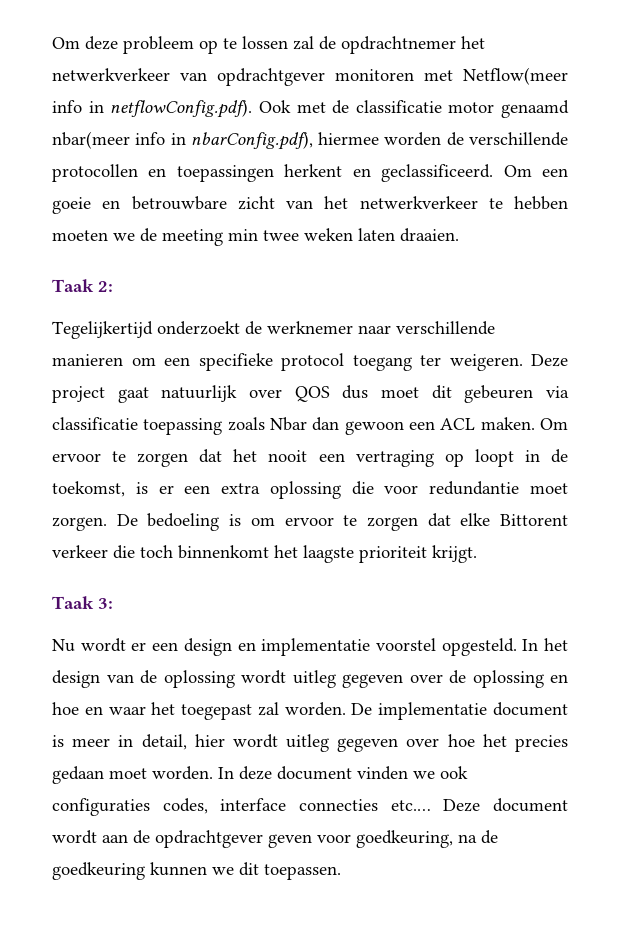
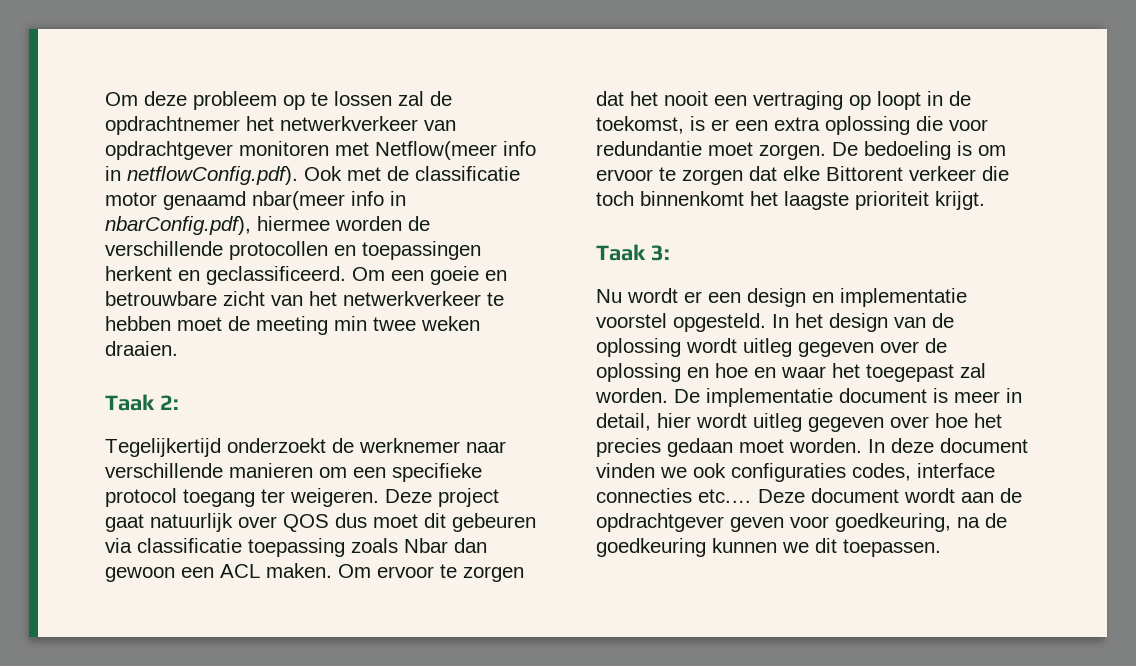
[52,230,135,241] moeten we -> [177,317,222,331] moet
[358,228,395,241] laten -> (480, 323) none

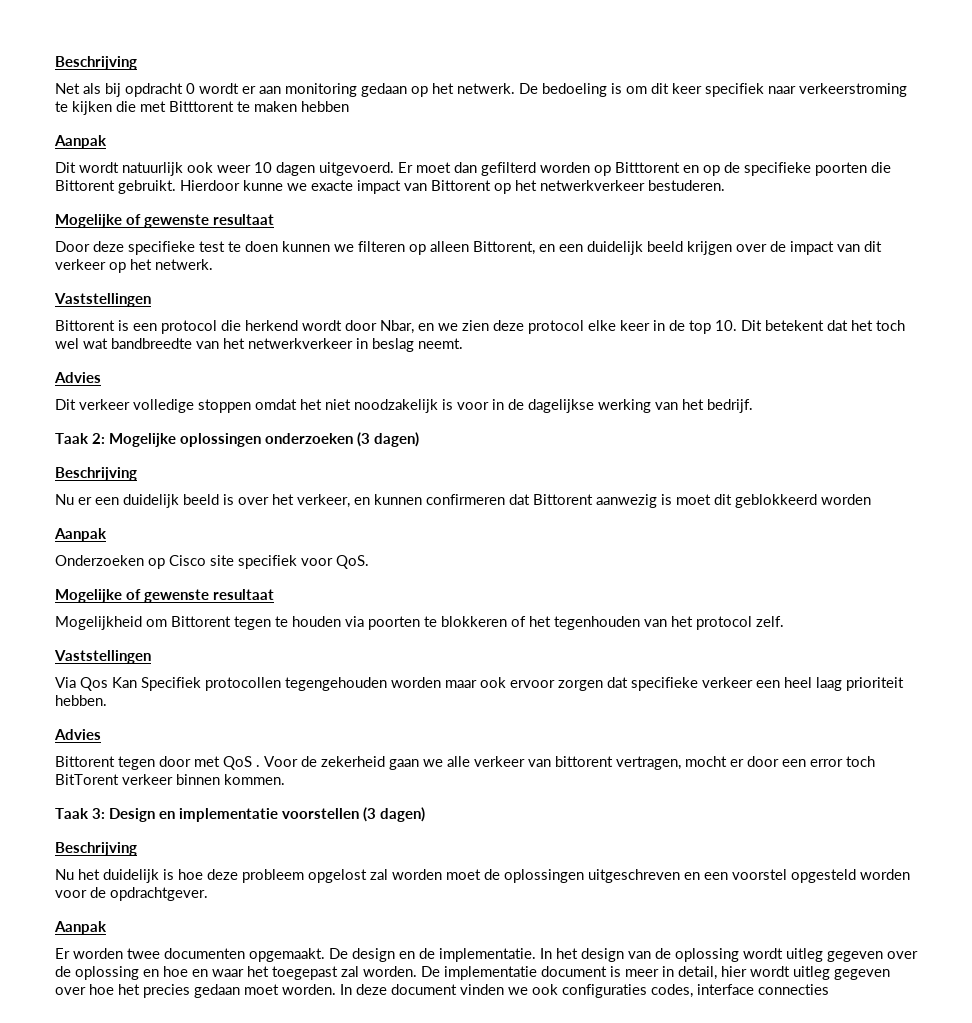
[105,91,452,110] [105,116,456,135] [105,141,536,160] [105,166,520,185] [105,191,406,210] [105,216,430,235] [105,241,481,260] [105,266,507,285] [105,291,504,306] [105,316,480,335] [105,341,178,356] [105,394,179,411] [105,438,506,457] [105,463,482,482] [105,488,499,507] [105,513,536,532] [105,538,487,557] [105,563,524,582] [596,91,971,110] [596,116,988,135] [596,141,1006,160] [596,166,1009,185] [596,191,985,210] [596,244,670,261] [596,288,967,307] [596,313,766,332] Om deze probleem op te lossen zal de opdrachtnemer het netwerkverkeer van opdrachtgever monitoren met Netflow(meer info in netflowConfig.pdf). Ook met de classificatie motor genaamd nbar(meer info in nbarConfig.pdf), hiermee worden de verschillende protocollen en toepassingen herkent en geclassificeerd. Om een goeie en betrouwbare zicht van het netwerkverkeer te hebben moet de meeting min twee weken draaien. // Taak 2: // Tegelijkertijd onderzoekt de werknemer naar verschillende manieren om een specifieke protocol toegang ter weigeren. Deze project gaat natuurlijk over QOS dus moet dit gebeuren via classificatie toepassing zoals Nbar dan gewoon een ACL maken. Om ervoor te zorgen dat het nooit een vertraging op loopt in de toekomst, is er een extra oplossing die voor redundantie moet zorgen. De bedoeling is om ervoor te zorgen dat elke Bittorent verkeer die toch binnenkomt het laagste prioriteit krijgt. // Taak 3: // Nu wordt er een design en implementatie voorstel opgesteld. -> [55,56,137,70] [55,83,907,97] [55,101,349,115] [54,135,107,149] [55,162,891,176] [55,180,725,194] [55,214,274,228] [55,241,882,255] [55,259,213,273] [54,293,151,307] [55,320,905,334] [55,338,463,352] [54,372,101,383] [55,399,753,413] [55,432,419,447] [55,467,137,481] [55,494,871,508] [54,528,107,542] [55,555,369,569] [55,589,274,603] [55,616,784,630] [54,650,151,664] [55,677,904,691] [55,695,107,706] [54,729,101,740] [55,756,875,770] [55,774,285,785] [55,807,425,822] [55,842,137,856] [55,869,910,883] [55,887,208,901] [54,921,107,935] [55,948,536,962] Beschrijving // Net als bij opdracht 0 wordt er aan monitoring gedaan op het netwerk. De bedoeling is om dit keer specifiek naar verkeerstroming te kijken die met Bitttorent te maken hebben // Aanpak // Dit wordt natuurlijk ook weer 10 dagen uitgevoerd. Er moet dan gefilterd worden op Bitttorent en op de specifieke poorten die Bittorent gebruikt. Hierdoor kunne we exacte impact van Bittorent op het netwerkverkeer bestuderen. // Mogelijke of gewenste resultaat // Door deze specifieke test te doen kunnen we filteren op alleen Bittorent, en een duidelijk beeld krijgen over de impact van dit verkeer op het netwerk. // Vaststellingen // Bittorent is een protocol die herkend wordt door Nbar, en we zien deze protocol elke keer in de top 10. Dit betekent dat het toch wel wat bandbreedte van het netwerkverkeer in beslag neemt. // Advies // Dit verkeer volledige stoppen omdat het niet noodzakelijk is voor in de dagelijkse werking van het bedrijf. // Taak 2: Mogelijke oplossingen onderzoeken (3 dagen) // Beschrijving // Nu er een duidelijk beeld is over het verkeer, en kunnen confirmeren dat Bittorent aanwezig is moet dit geblokkeerd worden // Aanpak // Onderzoeken op Cisco site specifiek voor QoS. // Mogelijke of gewenste resultaat // Mogelijkheid om Bittorent tegen te houden via poorten te blokkeren of het tegenhouden van het protocol zelf. // Vaststellingen // Via Qos Kan Specifiek protocollen tegengehouden worden maar ook ervoor zorgen dat specifieke verkeer een heel laag prioriteit hebben. // Advies // Bittorent tegen door met QoS . Voor de zekerheid gaan we alle verkeer van bittorent vertragen, mocht er door een error toch BitTorent verkeer binnen kommen. // Taak 3: Design en implementatie voorstellen (3 dagen) // Beschrijving // Nu het duidelijk is hoe deze probleem opgelost zal worden moet de oplossingen uitgeschreven en een voorstel opgesteld worden voor de opdrachtgever. // Aanpak // Er worden twee documenten opgemaakt. De design en de implementatie.
[698,488,1022,503] [596,513,1007,532] [596,538,941,557] etc.… Deze document wordt aan de opdrachtgever geven voor goedkeuring, na de goedkeuring kunnen we dit toepassen. -> (829, 989) none

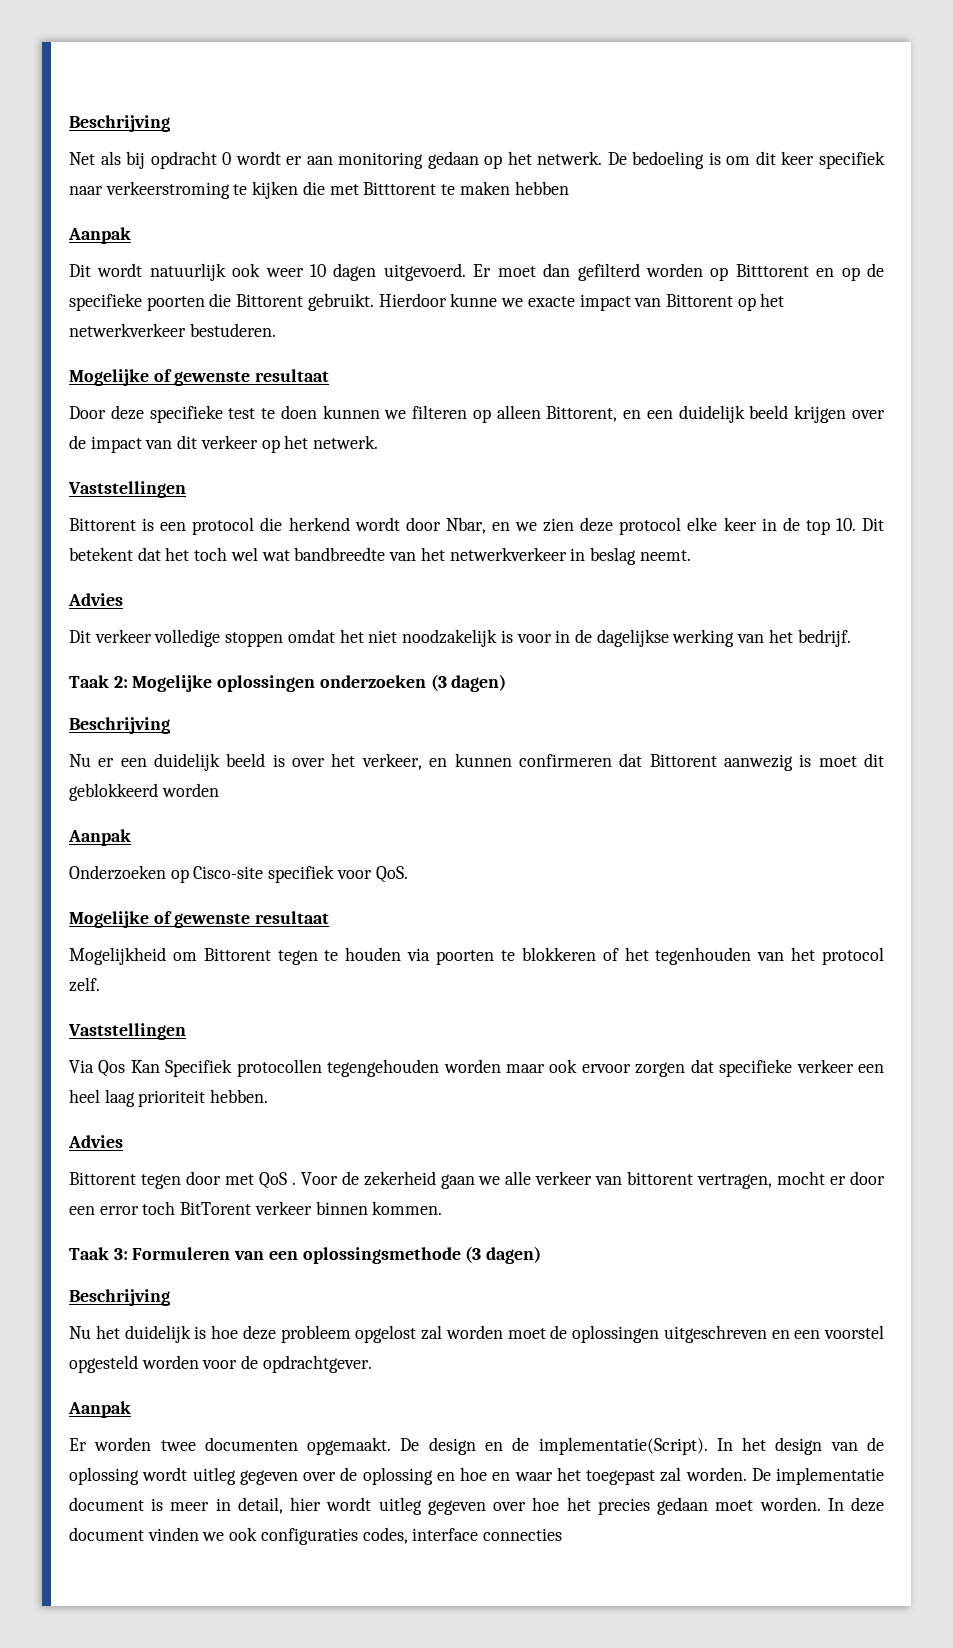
[169,555,234,566] Cisco site -> [193,866,264,879] Cisco-site
[109,808,359,822] Design en implementatie voorstellen -> [132,1247,461,1264] Formuleren van een oplossingsmethode
[439,948,536,962] implementatie. -> [538,1437,708,1455] implementatie(Script).

